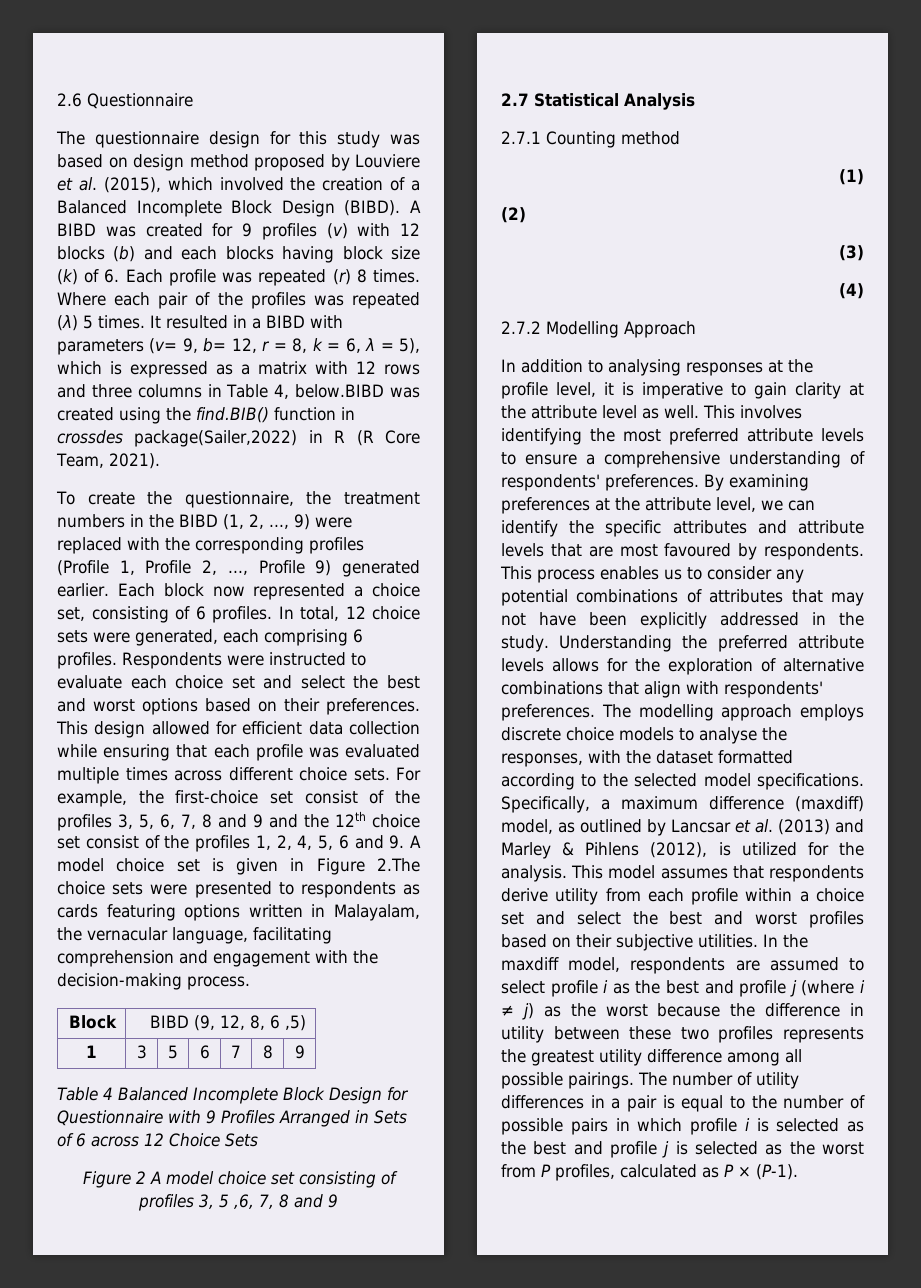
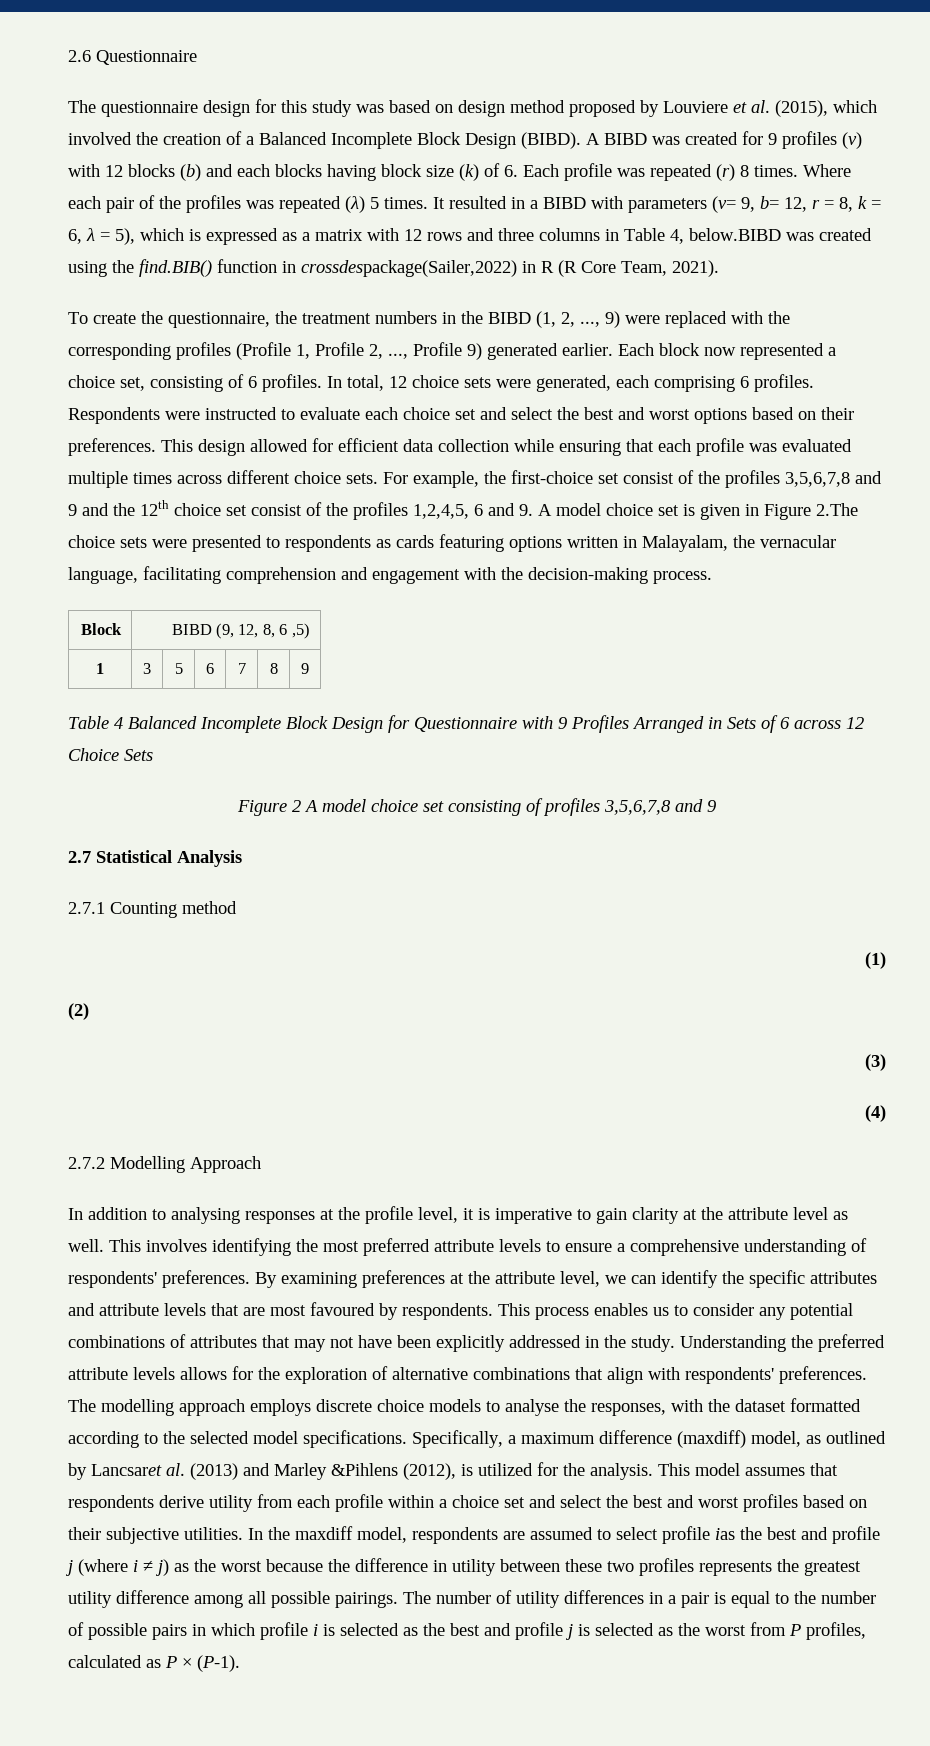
[57,430,298,447] crossdes package(Sailer,2022) -> [301,260,517,277] crossdespackage(Sailer,2022)
[118,814,212,829] 3, 5, 6, 7, 8 -> [785,472,850,487] 3,5,6,7,8
[255,835,333,850] 1, 2, 4, 5, -> [413,504,469,519] 1,2,4,5,
[199,1194,289,1209] 3, 5 ,6, 7, 8 -> [604,800,671,815] 3,5,6,7,8
[671,819,751,833] Lancsar et -> [91,1464,162,1476] Lancsaret
[562,842,640,856] & Pihlens -> [331,1463,398,1476] &Pihlens
[603,980,630,994] i as -> [715,1528,735,1540] ias

